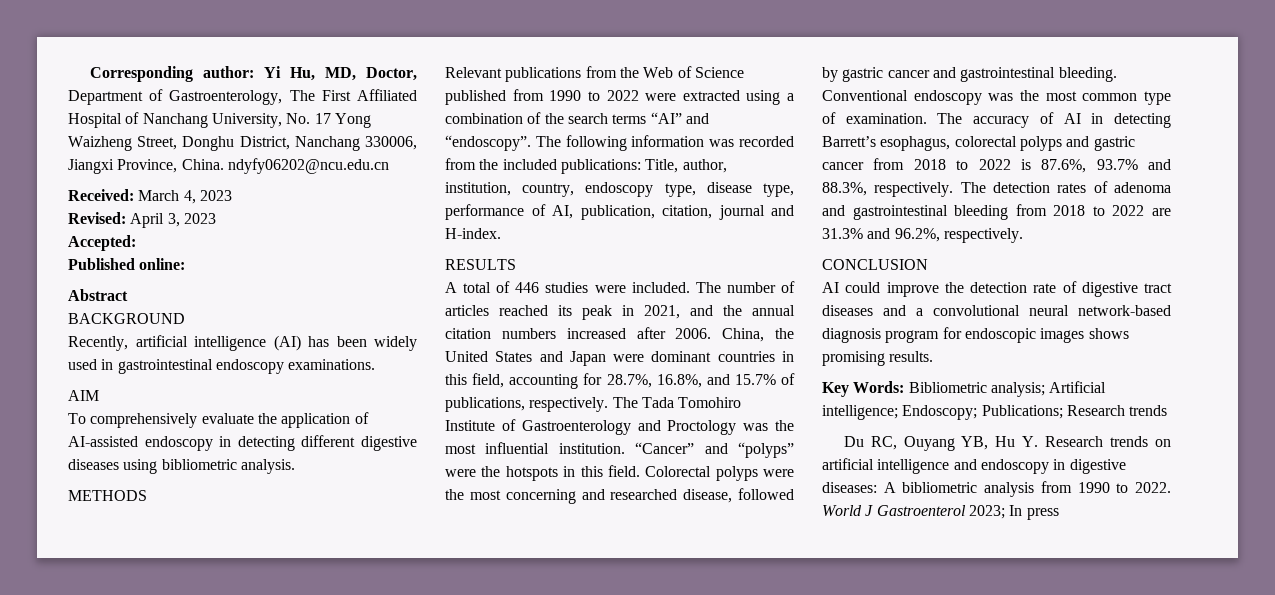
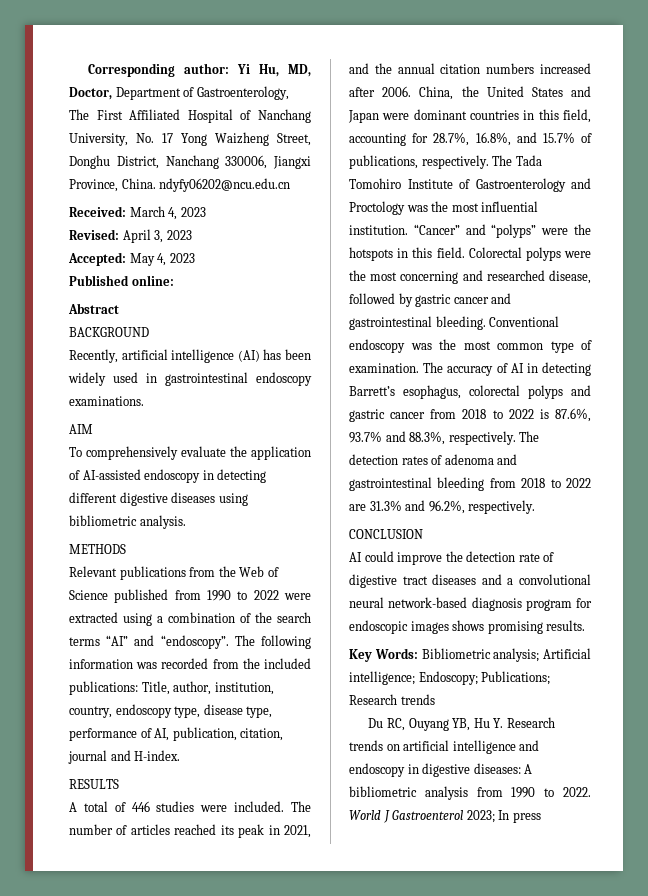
(136, 243) none -> [129,253,195,266] May 4, 2023

